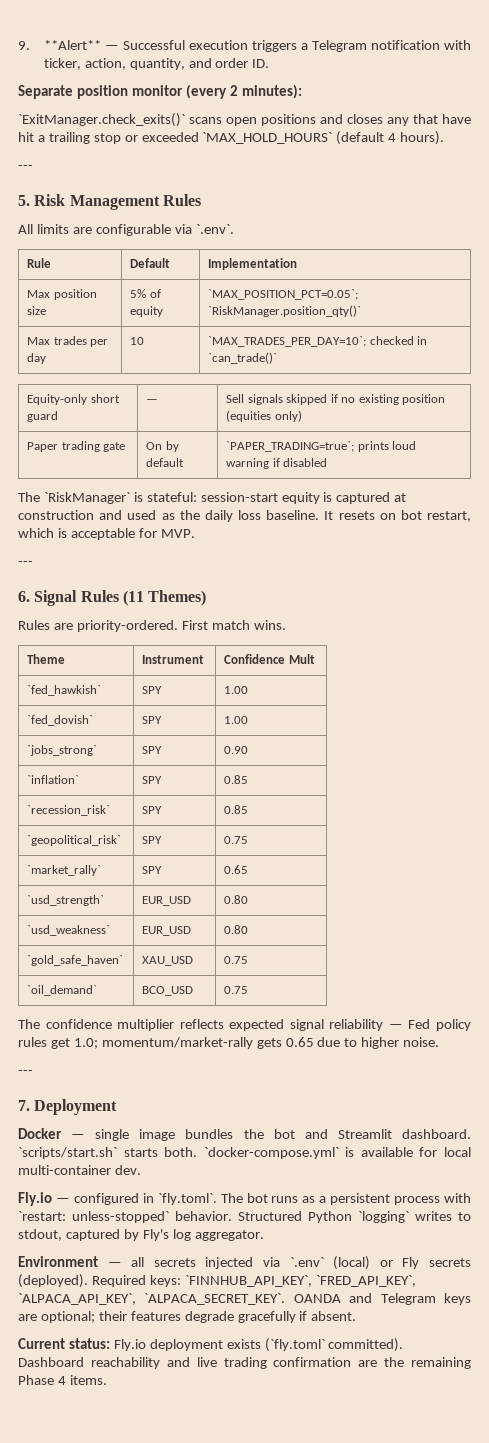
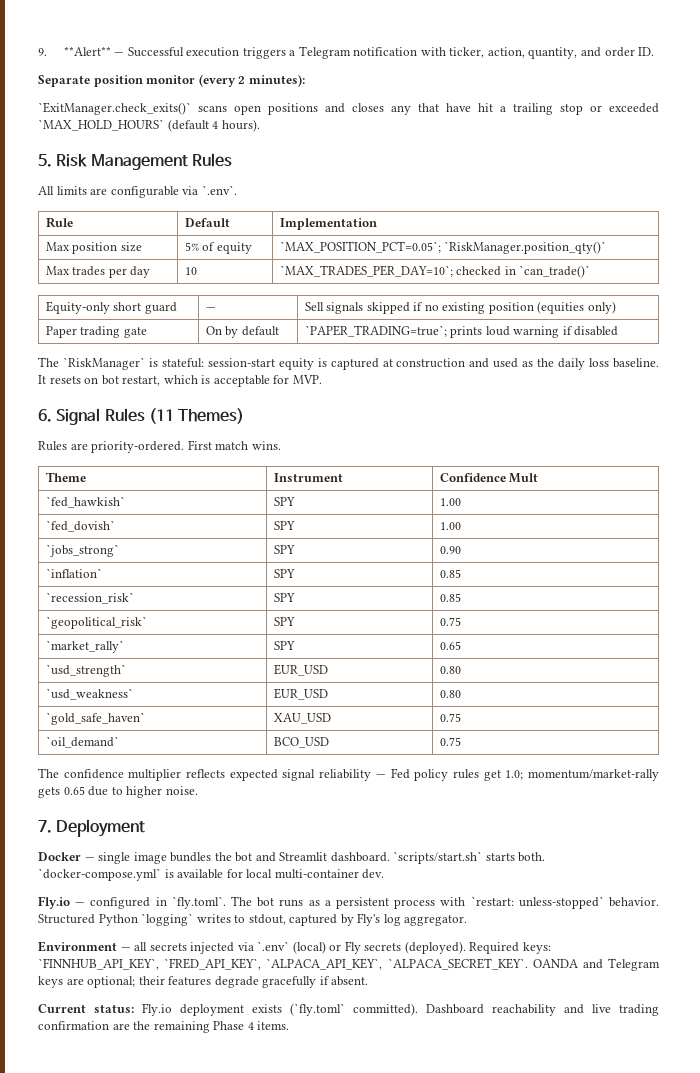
[18,165,33,170] // --- -> (260, 125) none
[18,561,33,566] // --- -> (322, 379) none
[18,1070,33,1075] // --- -> (198, 790) none

